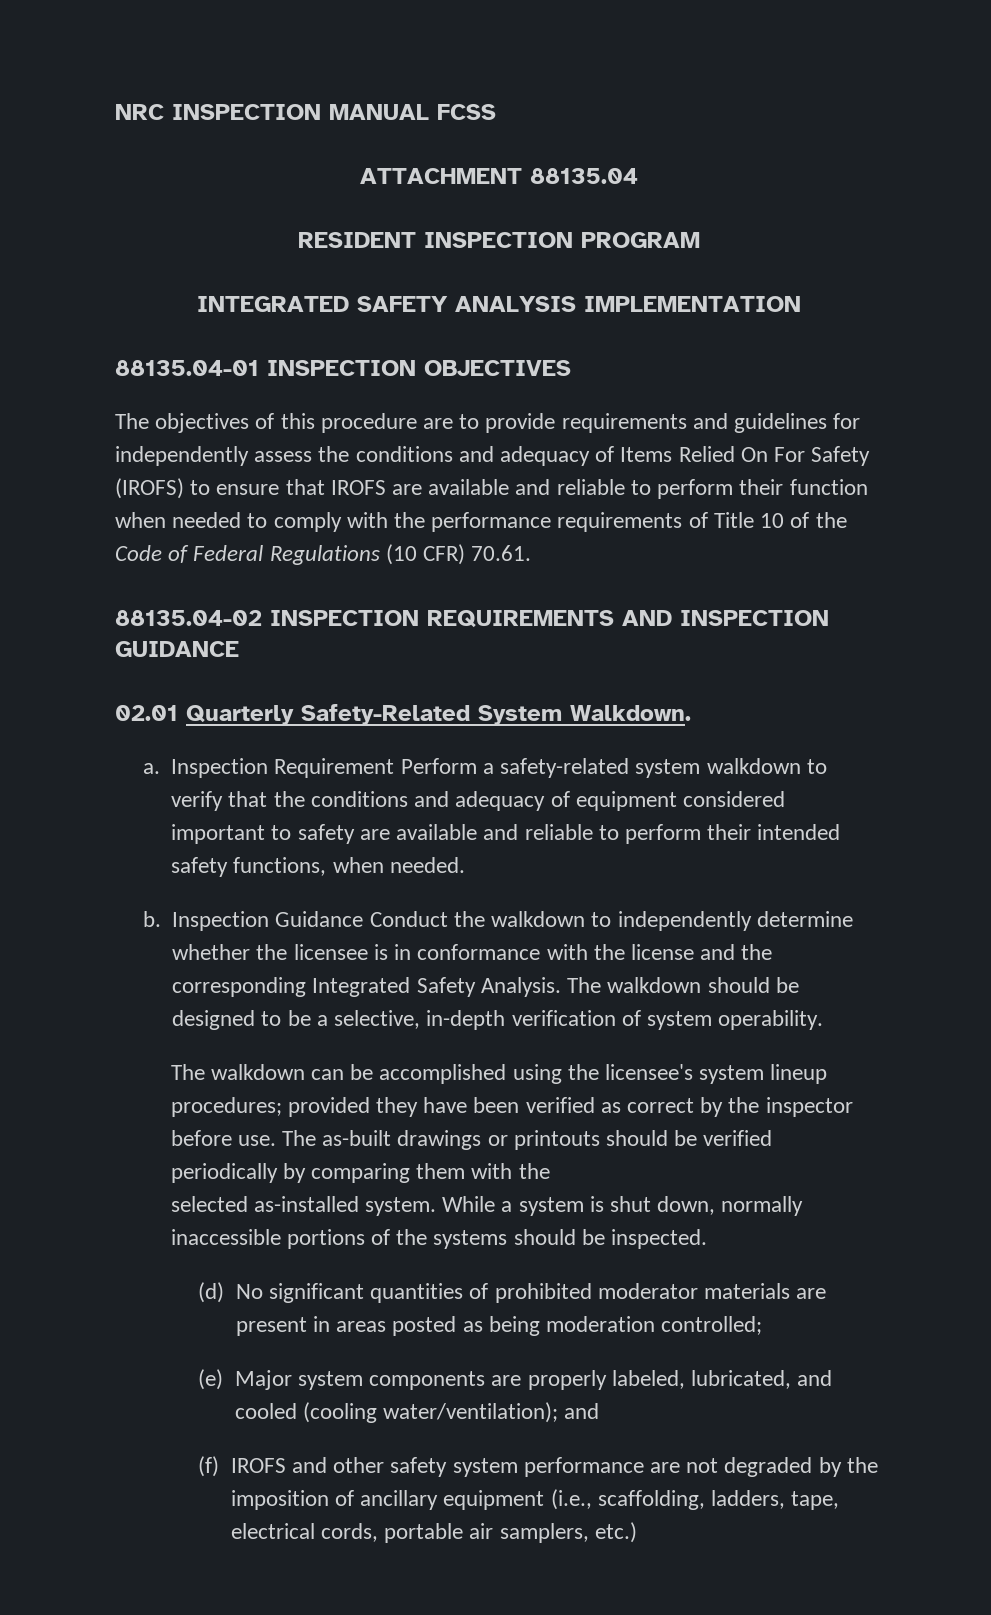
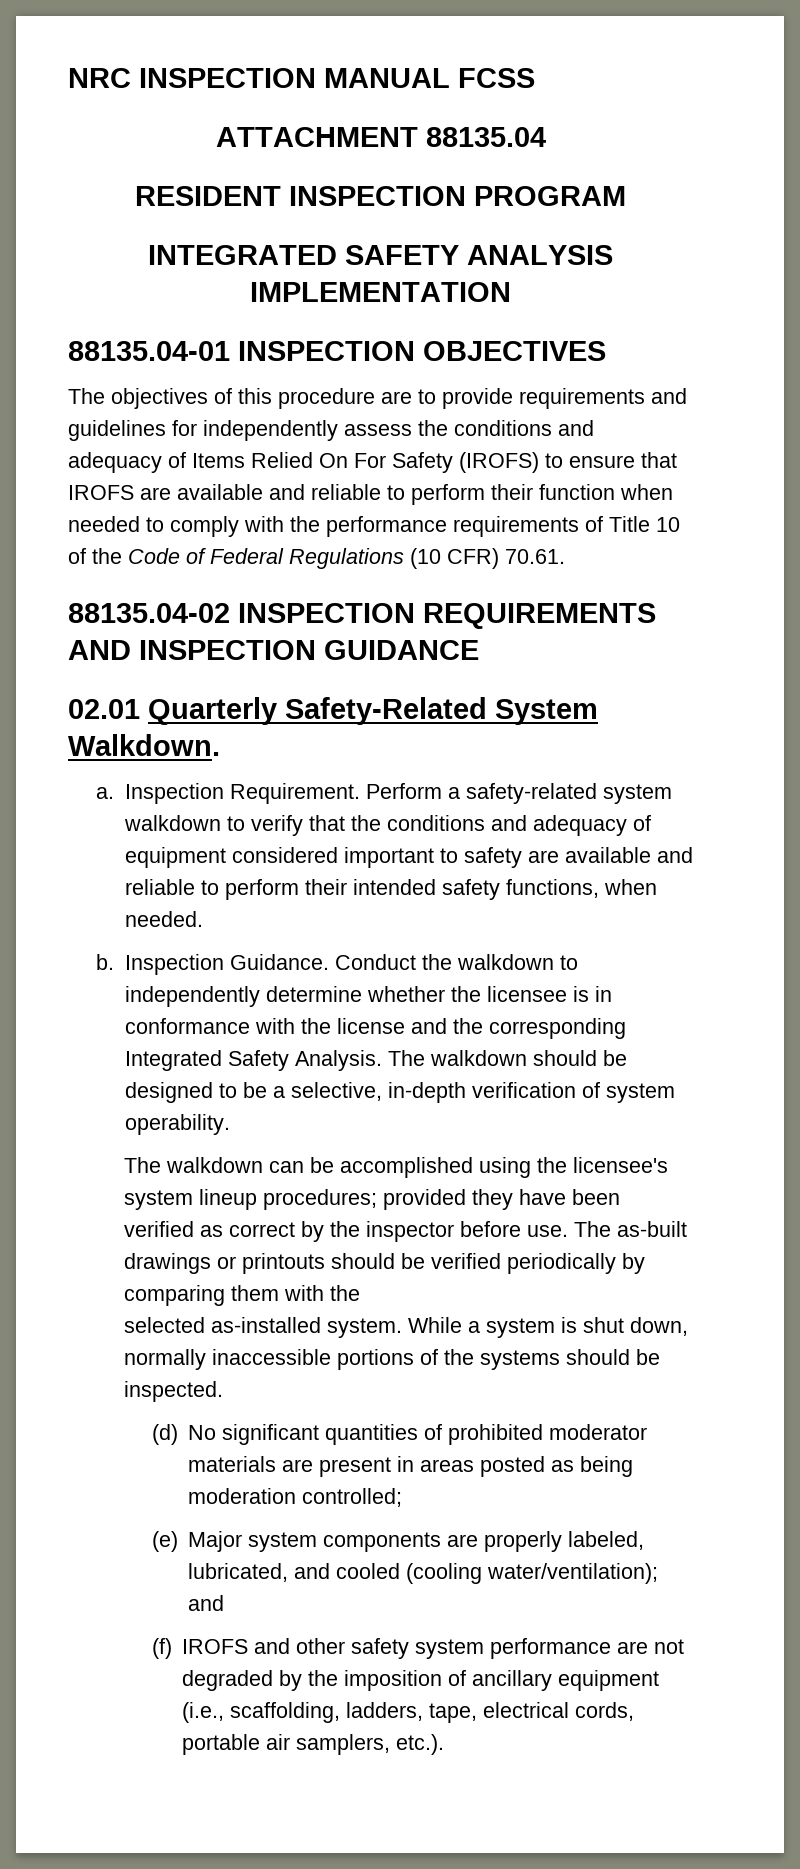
[274,758,395,778] Requirement -> [229,783,360,804] Requirement.
[275,911,364,927] Guidance -> [229,954,329,970] Guidance.
[594,1522,637,1543] etc.) -> [396,1734,445,1755] etc.).

